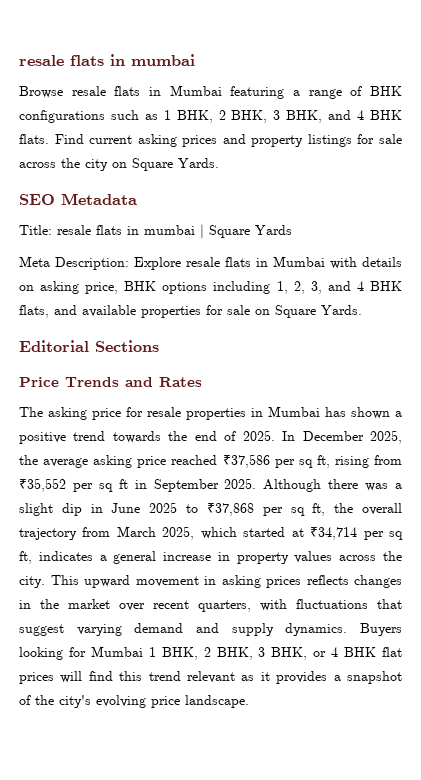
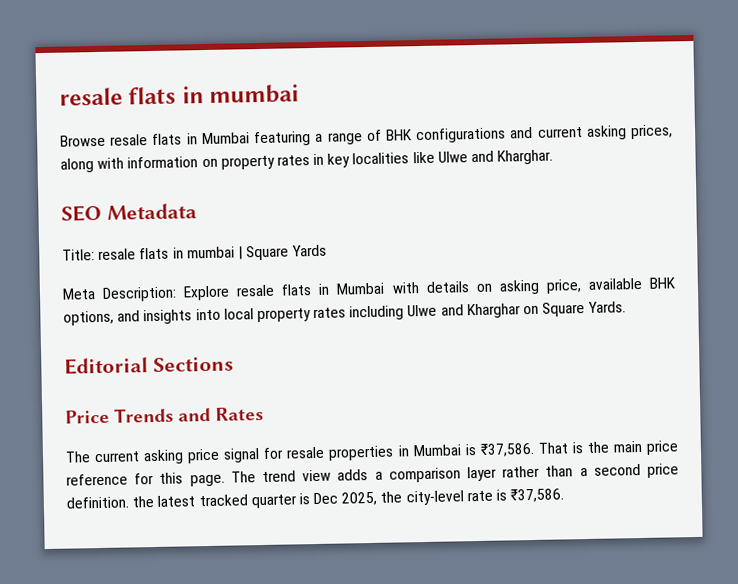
[110,110,403,123] [19,134,402,147] [19,158,219,171] such as 1 BHK, 2 BHK, 3 BHK, and 4 BHK flats. Find current asking prices and property listings for sale across the city on Square Yards. -> [509,124,673,140] [60,149,554,173] and current asking prices, along with information on property rates in key localities like Ulwe and Kharghar.
[124,281,402,294] [19,305,250,318] BHK options including 1, 2, 3, and 4 BHK flats, and available properties for sale -> [587,277,676,290] [63,303,521,326] available BHK options, and insights into local property rates including Ulwe and Kharghar
[48,407,121,420] asking price -> [94,448,261,465] current asking price signal
[325,407,402,419] [19,430,403,444] [19,454,403,468] [19,478,402,492] [19,502,402,516] [19,526,404,540] [19,551,402,564] [19,575,402,588] [19,599,402,612] [19,623,402,636] [19,646,402,660] [19,671,402,684] [19,695,249,708] has shown a positive trend towards the end of 2025. In December 2025, the average asking price reached ₹37,586 per sq ft, rising from ₹35,552 per sq ft in September 2025. Although there was a slight dip in June 2025 to ₹37,868 per sq ft, the overall trajectory from March 2025, which started at ₹34,714 per sq ft, indicates a general increase in property values across the city. This upward movement in asking prices reflects changes in the market over recent quarters, with fluctuations that suggest varying demand and supply dynamics. Buyers looking for Mumbai 1 BHK, 2 BHK, 3 BHK, or 4 BHK flat prices will find this trend relevant as it provides a snapshot of the city's evolving price landscape. -> [464,440,679,457] [66,463,679,487] [66,487,565,509] is ₹37,586. That is the main price reference for this page. The trend view adds a comparison layer rather than a second price definition. the latest tracked quarter is Dec 2025, the city-level rate is ₹37,586.

